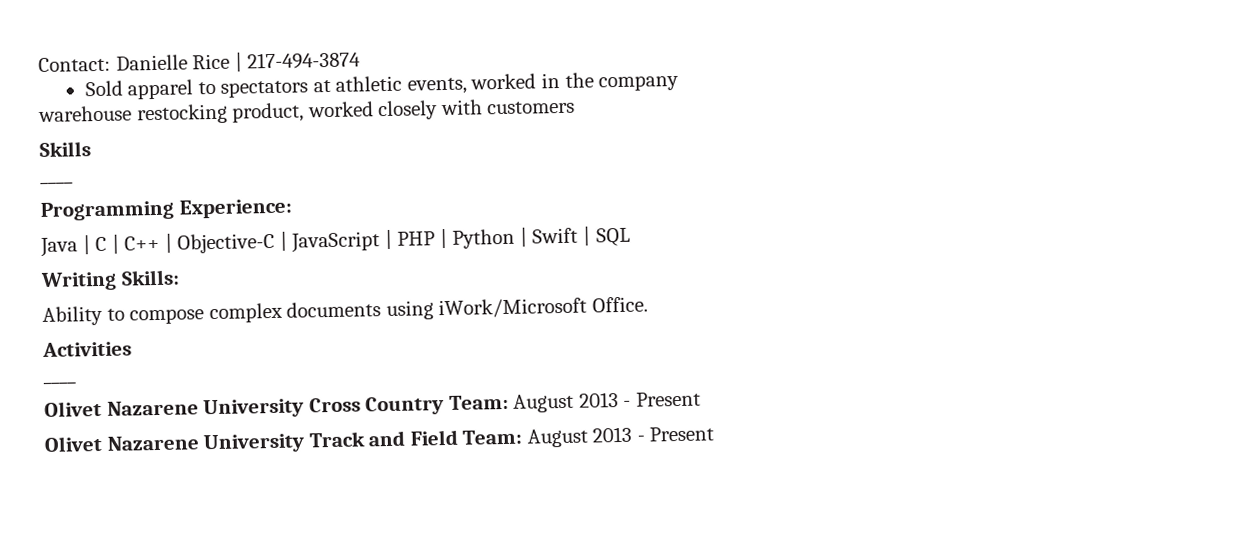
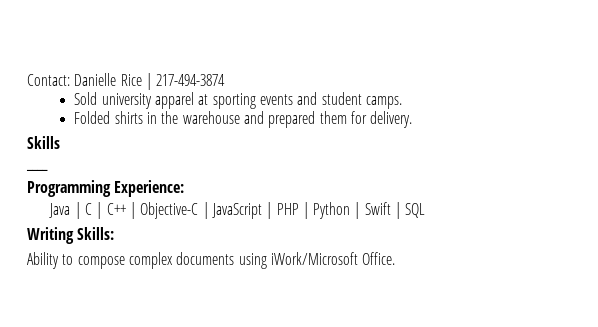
[127,72,680,100] [38,99,576,125] apparel to spectators at athletic events, worked in the company // warehouse restocking product, worked closely with customers -> [101,92,402,109] [74,111,413,128] university apparel at sporting events and student camps. // Folded shirts in the warehouse and prepared them for delivery.
[42,341,132,357] [43,381,76,385] [44,391,701,419] [44,426,715,454] // Activities // ____ // Olivet Nazarene University Cross Country Team: August 2013 - Present // Olivet Nazarene University Track and Field Team: August 2013 - Present -> (396, 258) none

